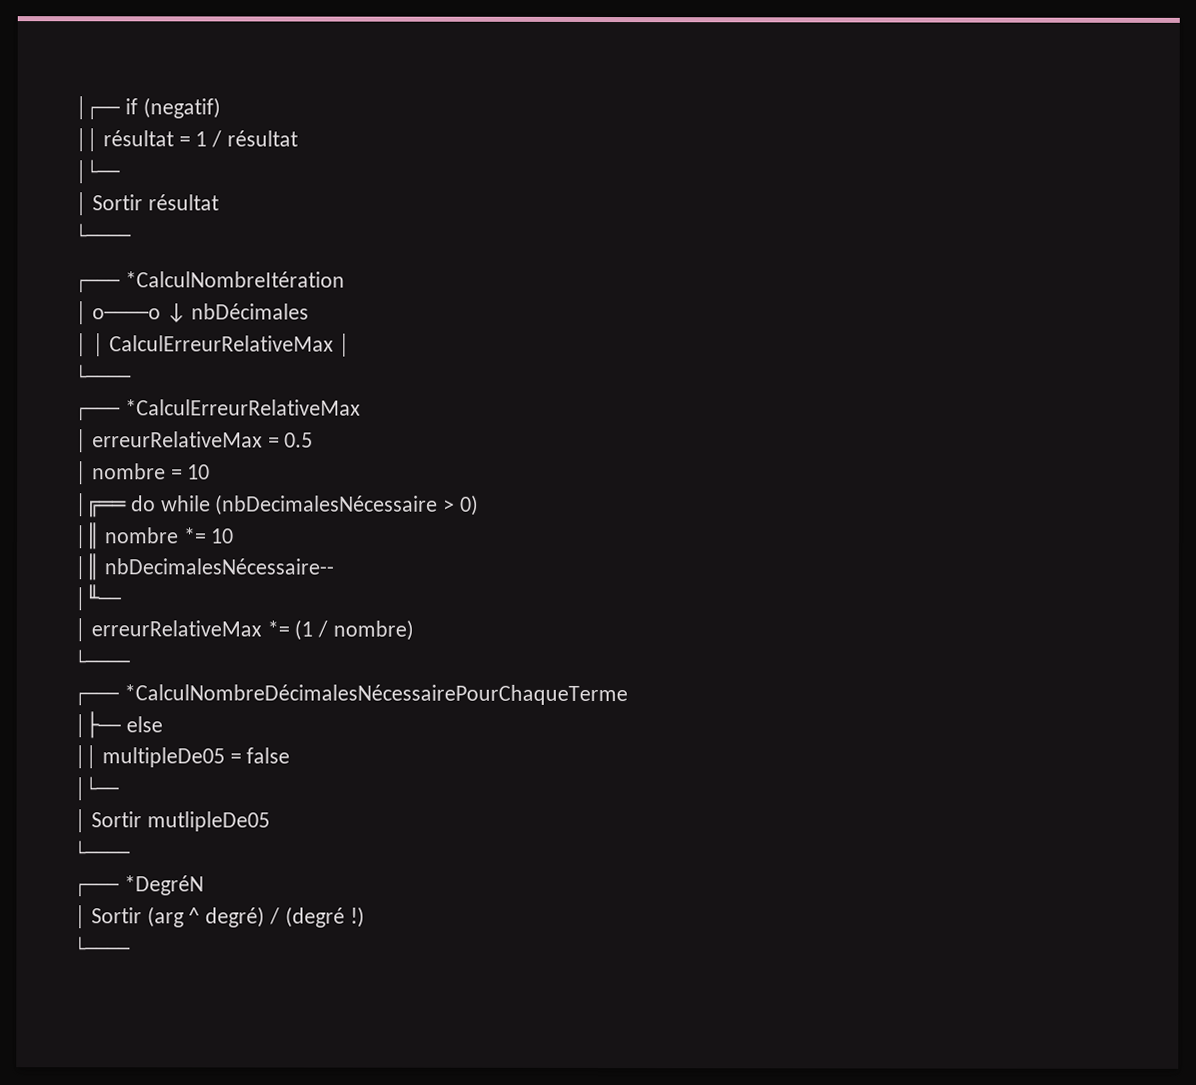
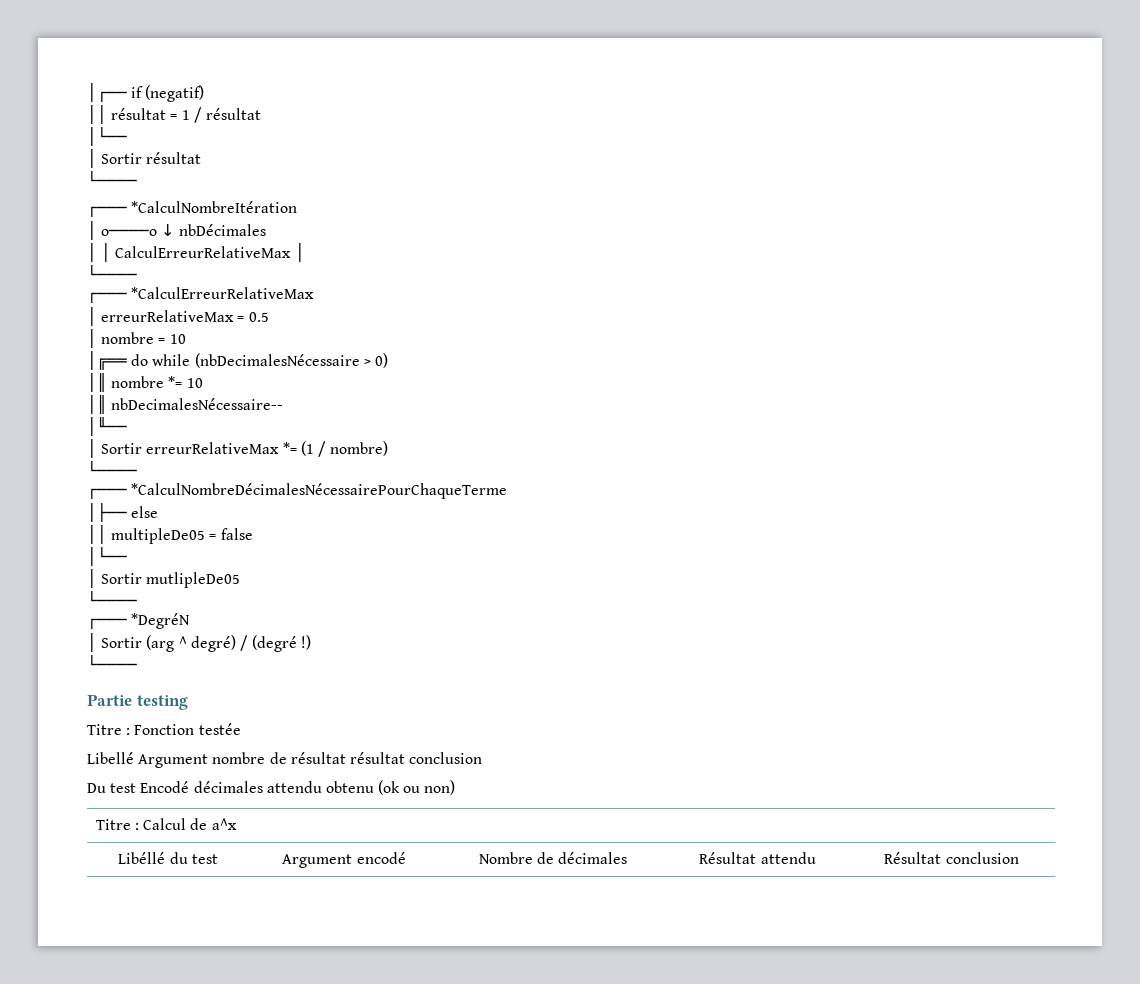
(86, 630) none -> [101,443,143,454] Sortir
(131, 946) none -> [87,694,188,710] [87,723,241,735] [87,752,483,768] [87,780,456,795] [95,818,237,830] [118,852,218,864] [282,852,406,868] [478,852,628,864] [699,852,816,864] [884,852,1019,864] // Partie testing // Titre : Fonction testée // Libellé Argument nombre de résultat résultat conclusion // Du test Encodé décimales attendu obtenu (ok ou non) // Titre : Calcul de a^x // Libéllé du test | Argument encodé | Nombre de décimales | Résultat attendu | Résultat conclusion

